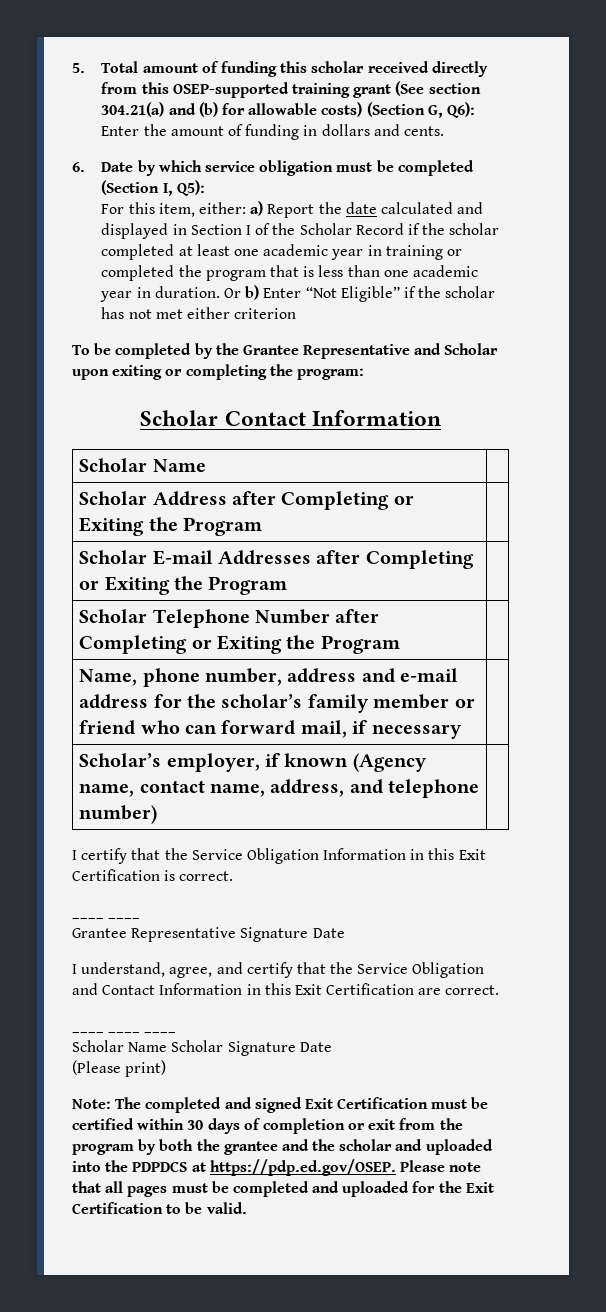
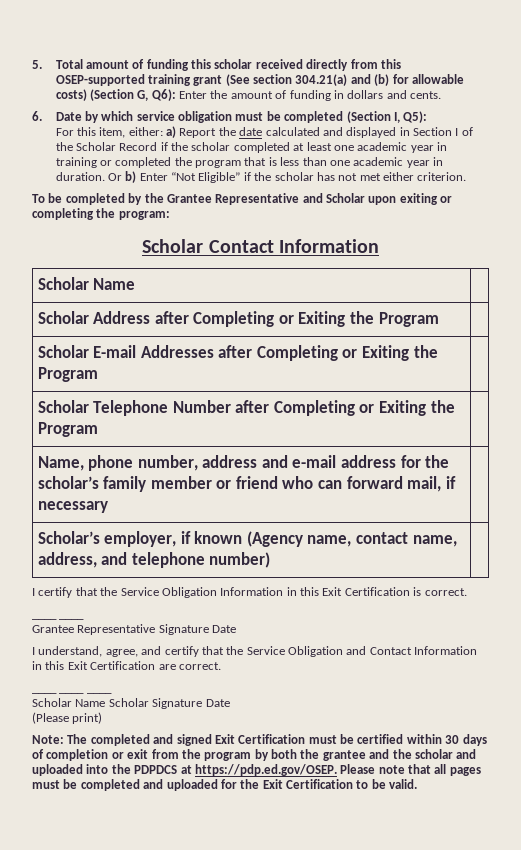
[234,308,297,319] criterion -> [417,172,467,181] criterion.

